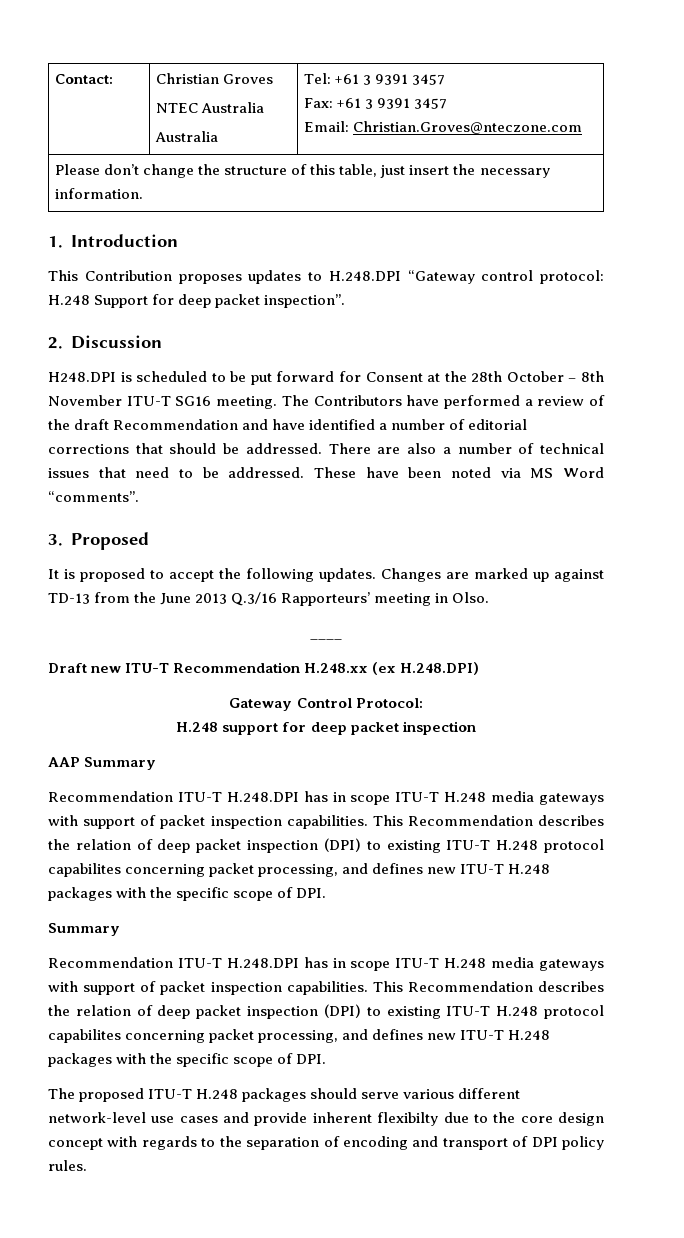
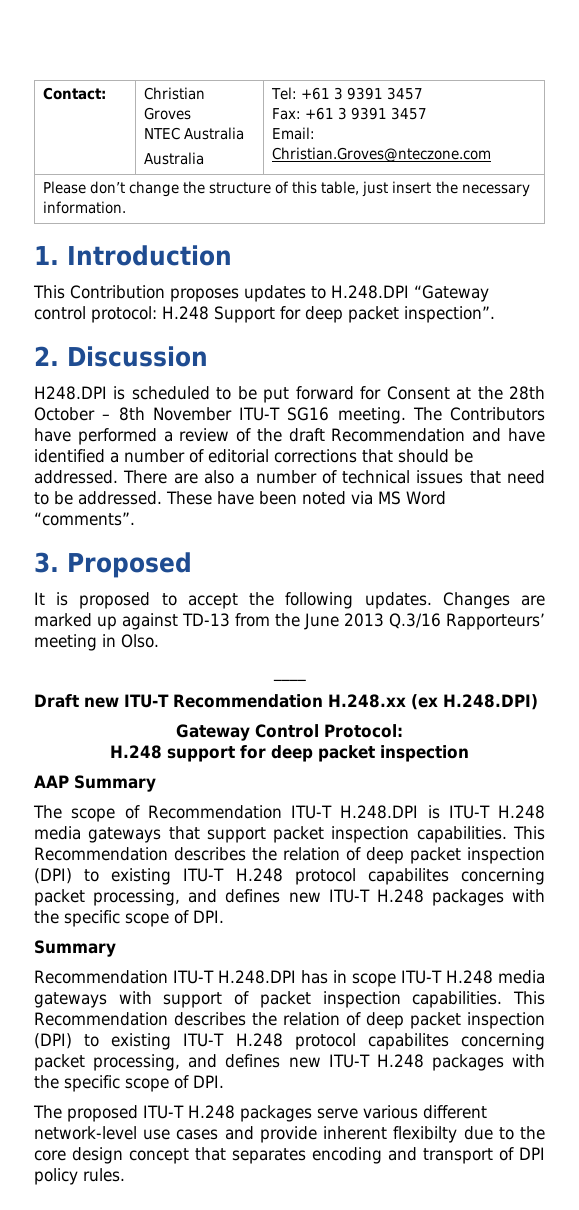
[48,791,605,805] [48,815,157,829] Recommendation ITU-T H.248.DPI has in scope ITU-T H.248 media gateways with support of -> [33,805,545,822] [34,826,266,843] The scope of Recommendation ITU-T H.248.DPI is ITU-T H.248 media gateways that support
[310,1088,358,1099] should -> (312, 1113) none
[107,1136,340,1150] with regards to the separation of -> [195,1147,306,1164] that separates

